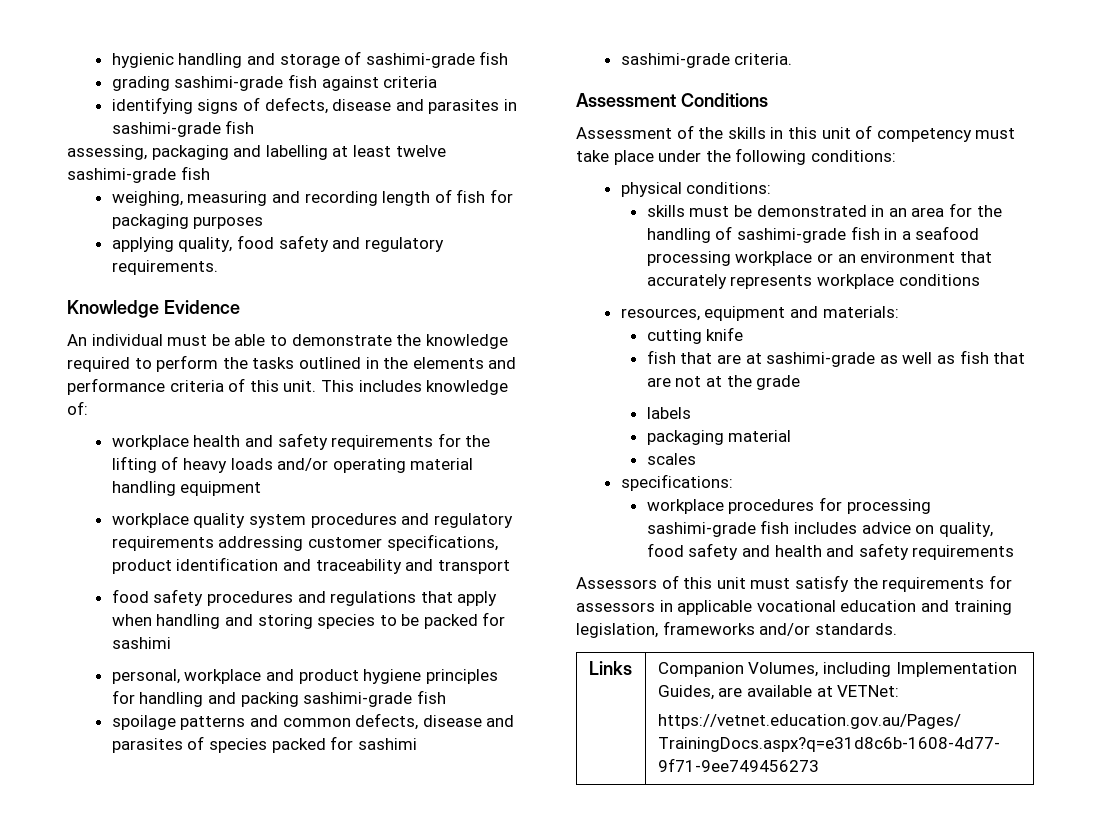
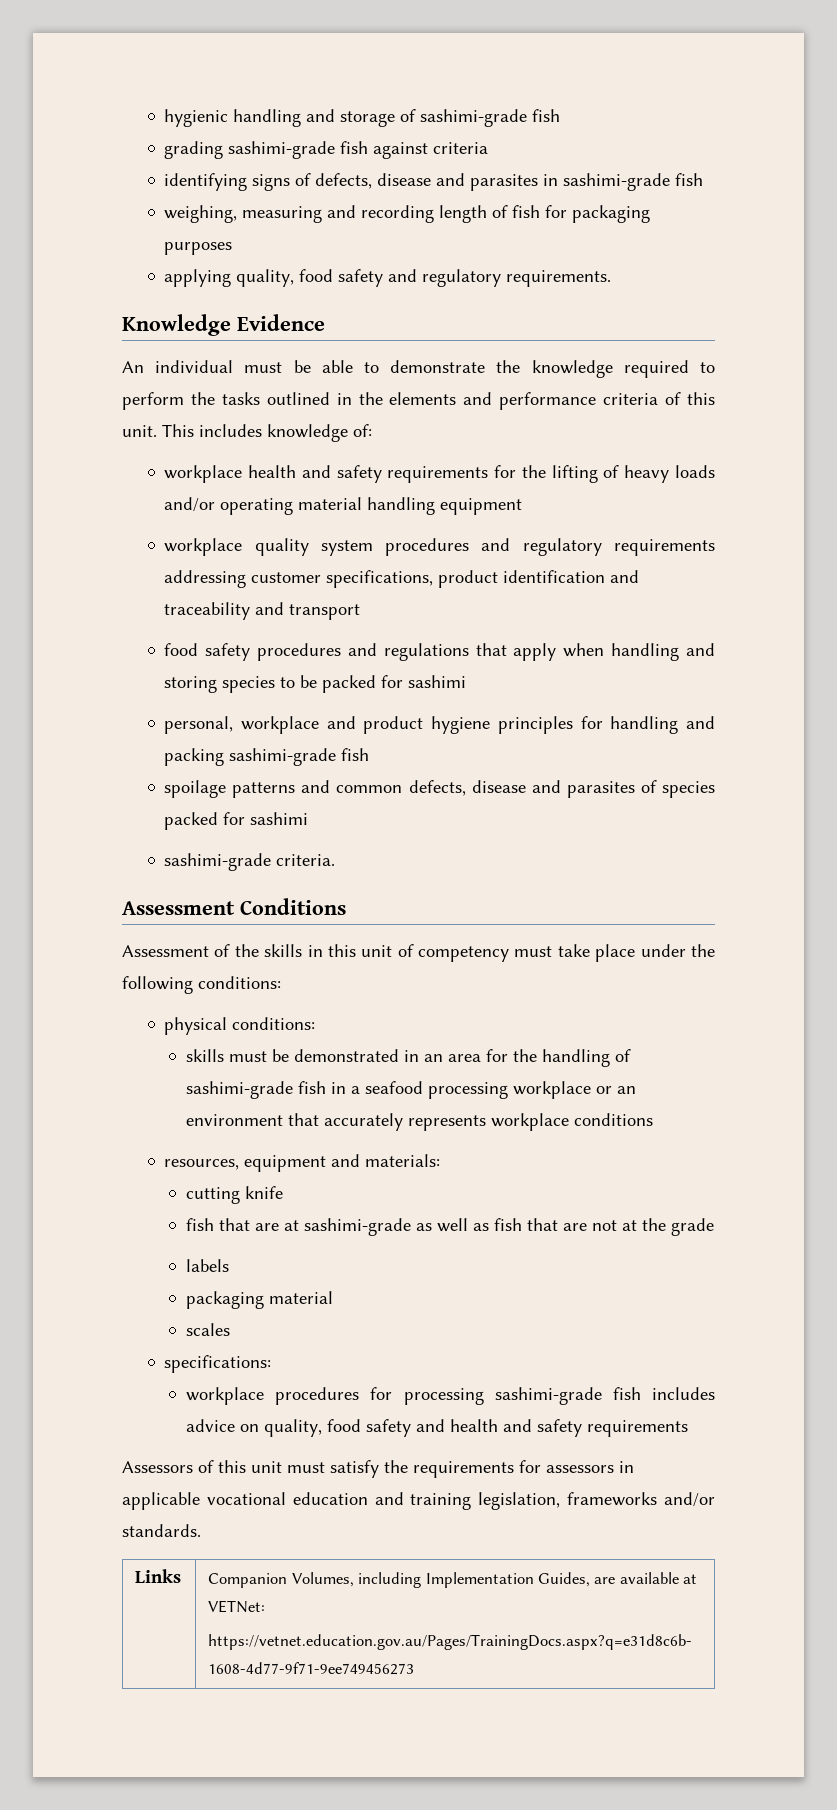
[67,145,446,160] [67,166,210,183] // assessing, packaging and labelling at least twelve sashimi-grade fish -> (704, 179) none

